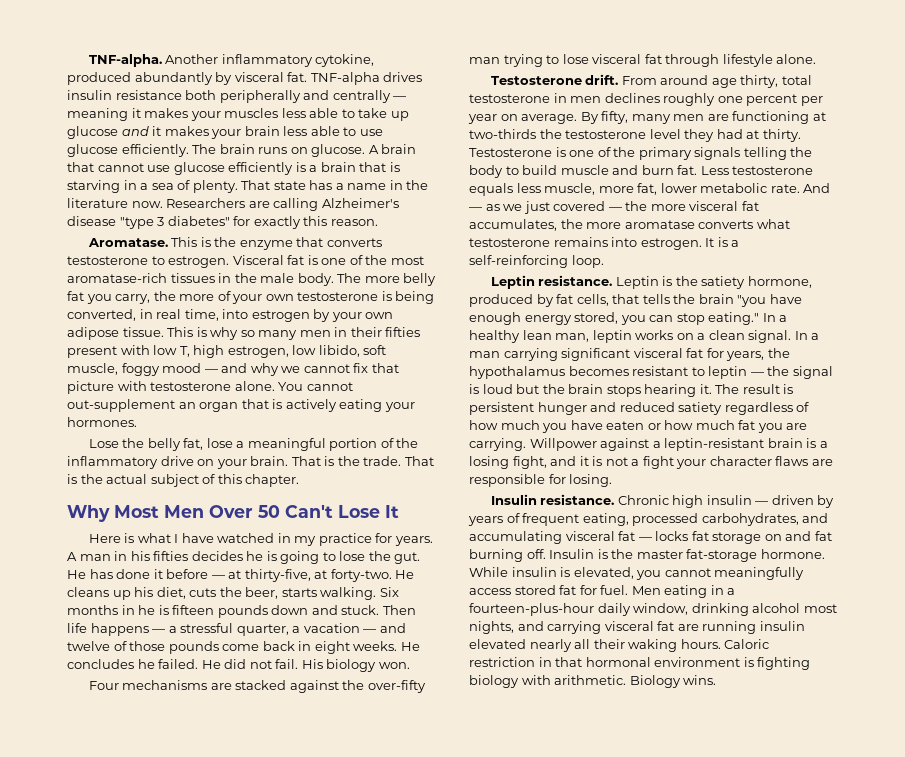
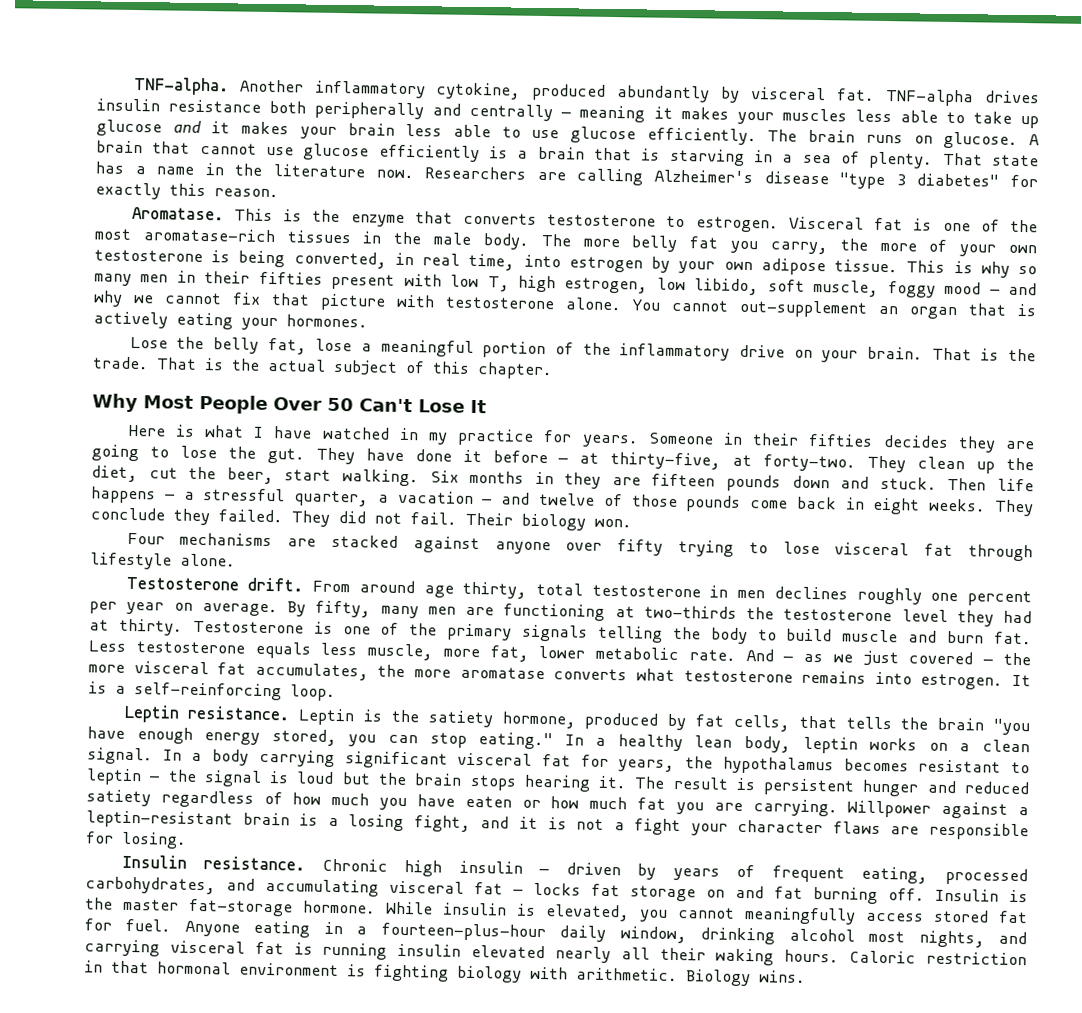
[164,505,204,518] Men -> [199,394,268,414] People
[67,551,277,561] A man in his fifties decides he is -> [647,432,1036,453] Someone in their fifties decides they are
[67,569,113,579] He has -> [315,447,404,465] They have
[395,570,415,579] [67,587,217,600] He cleans up his diet, cuts -> [867,455,1035,474] [91,465,178,483] They clean up the diet, cut
[281,588,317,597] starts -> [284,469,332,481] start
[138,605,169,615] he is -> [564,472,641,489] they are
[400,642,420,651] [67,659,221,669] He concludes he failed. He -> [994,499,1035,517] [90,507,330,527] They conclude they failed. They
[301,659,323,669] His -> [465,512,513,526] Their
[342,680,426,693] [469,57,500,64] the over-fifty man -> [494,539,664,556] anyone over fifty
[555,333,590,342] man, -> [744,736,792,753] body,
[469,351,500,358] man -> [212,749,250,766] body
[631,586,661,595] Men -> [184,920,240,937] Anyone
[677,624,699,631] are -> [293,942,313,955] is

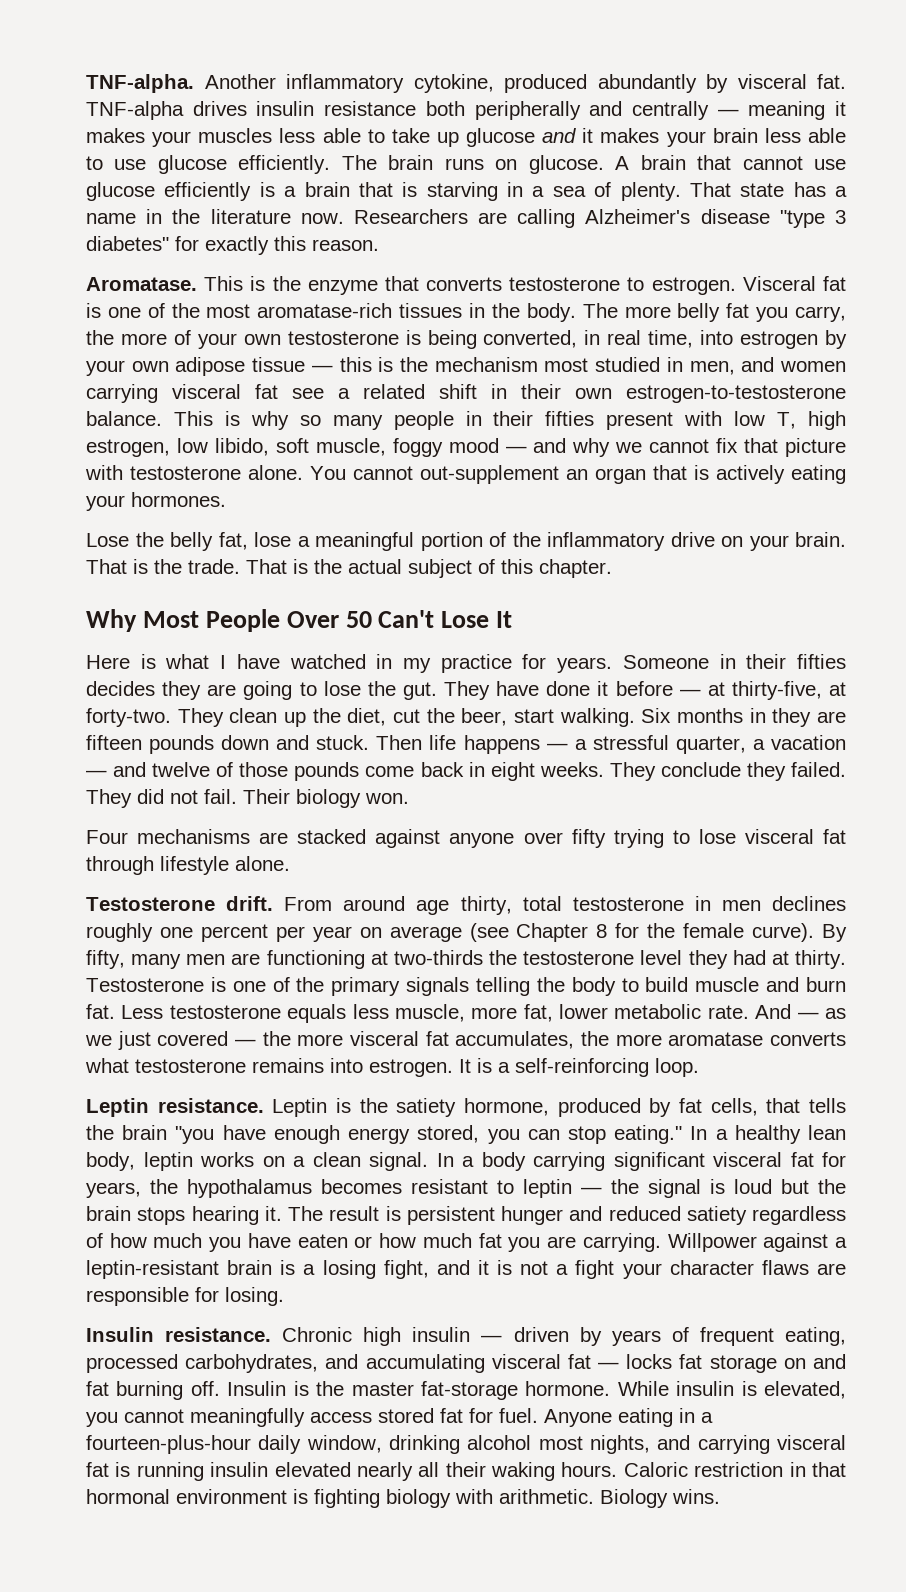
[433,232,473,245] male -> (520, 310) none
[834,259,899,273] tissue. -> [252,357,846,375] [86,384,846,403] [86,411,162,426] tissue — this is the mechanism most studied in men, and women carrying visceral fat see a related shift in their own estrogen-to-testosterone balance.
[140,274,169,283] men -> [393,411,454,430] people
[201,603,278,617] average. -> [389,923,815,942] average (see Chapter 8 for the female curve).

